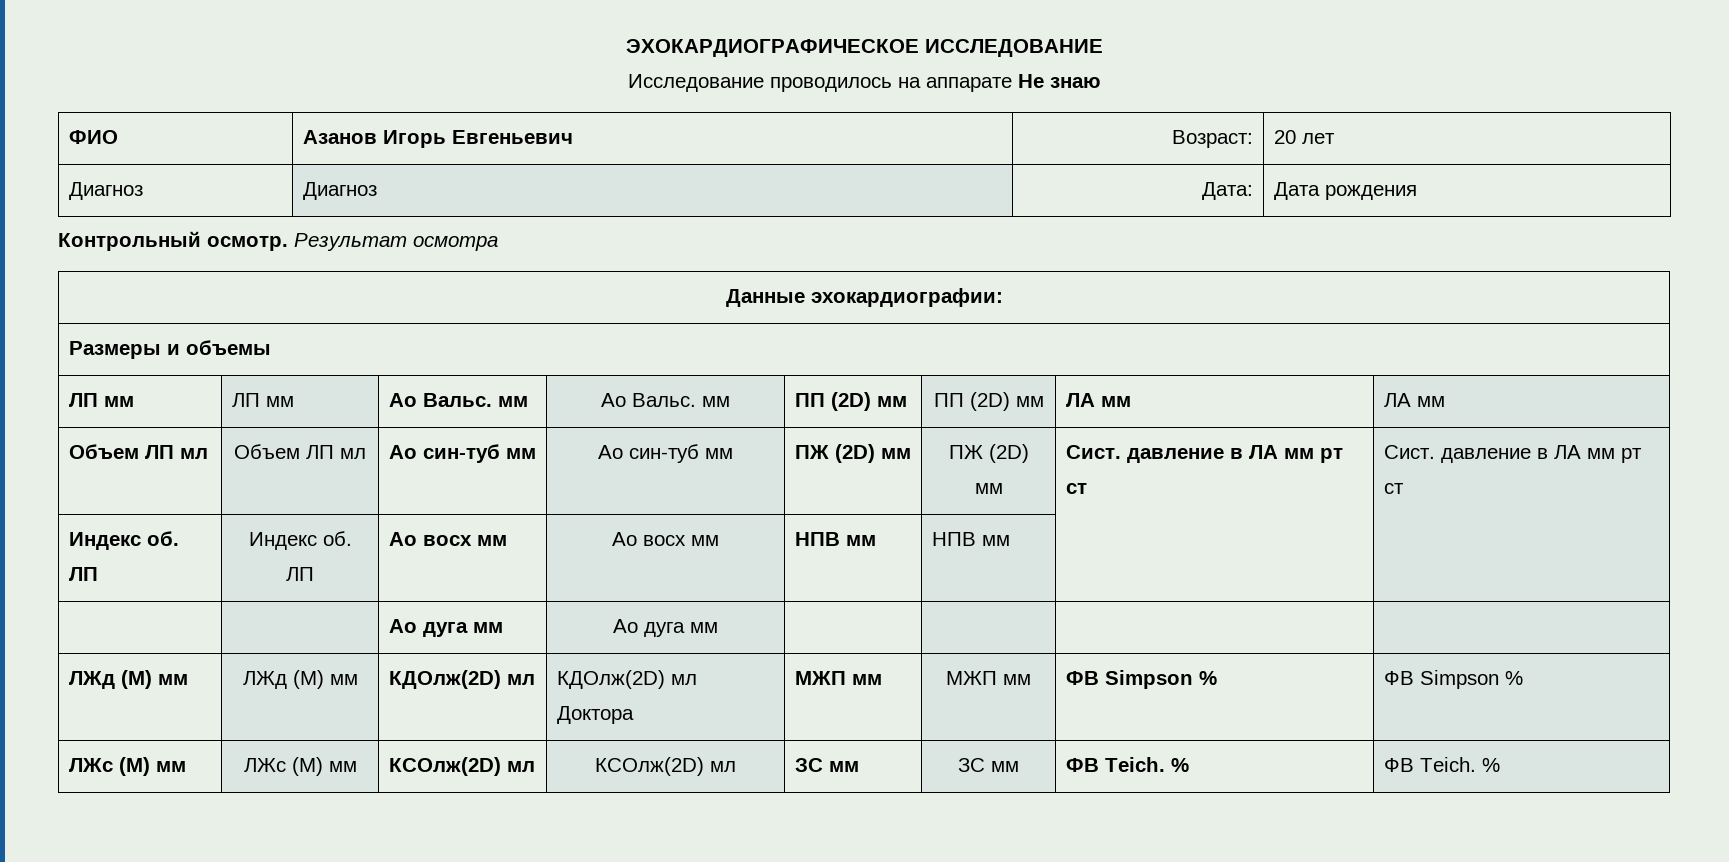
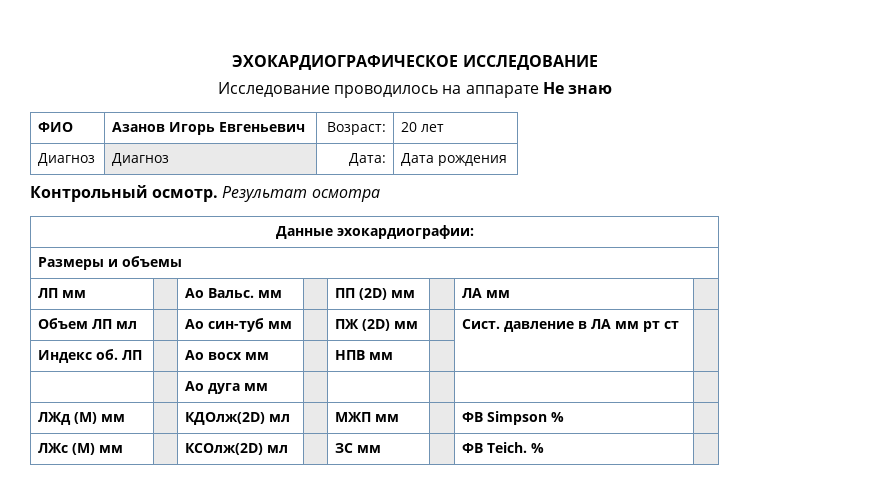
[231,393,294,407] [388,393,528,407] [601,393,730,407] [794,392,907,411] [933,392,1044,411] ЛП мм | Ао Вальс. мм | Ао Вальс. мм | ПП (2D) мм | ПП (2D) мм -> [185,288,283,298] [335,288,416,300] | Ао Вальс. мм | | ПП (2D) мм |
[1383,393,1445,407] [68,444,208,459] [234,444,366,459] [388,444,536,463] [598,444,733,463] [794,444,911,463] [948,444,1029,463] [974,483,1003,494] ЛА мм // Объем ЛП мл | Объем ЛП мл | Ао син-туб мм | Ао син-туб мм | ПЖ (2D) мм | ПЖ (2D) мм -> [38,318,138,330] [185,318,293,332] [335,319,419,331] // Объем ЛП мл | | Ао син-туб мм | | ПЖ (2D) мм |
[1383,445,1642,463] [1383,483,1404,494] [68,531,179,550] [68,567,98,581] [248,531,352,550] [286,567,314,581] [388,532,507,546] [612,532,719,546] [794,532,876,546] [931,532,1010,546] [388,619,503,637] [613,619,718,637] [68,670,188,689] [242,670,358,689] Сист. давление в ЛА мм рт ст // Индекс об. ЛП | Индекс об. ЛП | Ао восх мм | Ао восх мм | НПВ мм | НПВ мм | | // | | Ао дуга мм | Ао дуга мм | | | | // ЛЖд (М) мм | ЛЖд (М) мм -> [38,349,143,363] [185,350,270,360] [335,350,394,360] [185,381,269,394] [38,412,126,425] // Индекс об. ЛП | | Ао восх мм | | НПВ мм | | | // | | Ао дуга мм | | | | | // ЛЖд (М) мм |
[556,670,697,689] [556,706,634,724] [794,671,882,685] [946,671,1031,685] КДОлж(2D) мл Доктора | МЖП мм | МЖП мм -> [335,412,400,422] | МЖП мм |
[1383,670,1523,689] [68,757,186,776] [243,757,357,776] [388,757,535,776] [595,757,736,776] [794,758,859,772] [958,758,1019,772] ФВ Simpson % // ЛЖс (М) мм | ЛЖс (М) мм | КСОлж(2D) мл | КСОлж(2D) мл | ЗС мм | ЗС мм -> [38,443,124,455] [185,443,289,455] [335,443,382,453] // ЛЖс (М) мм | | КСОлж(2D) мл | | ЗС мм |
[1383,757,1500,772] ФВ Teich. % -> (545, 448) none

